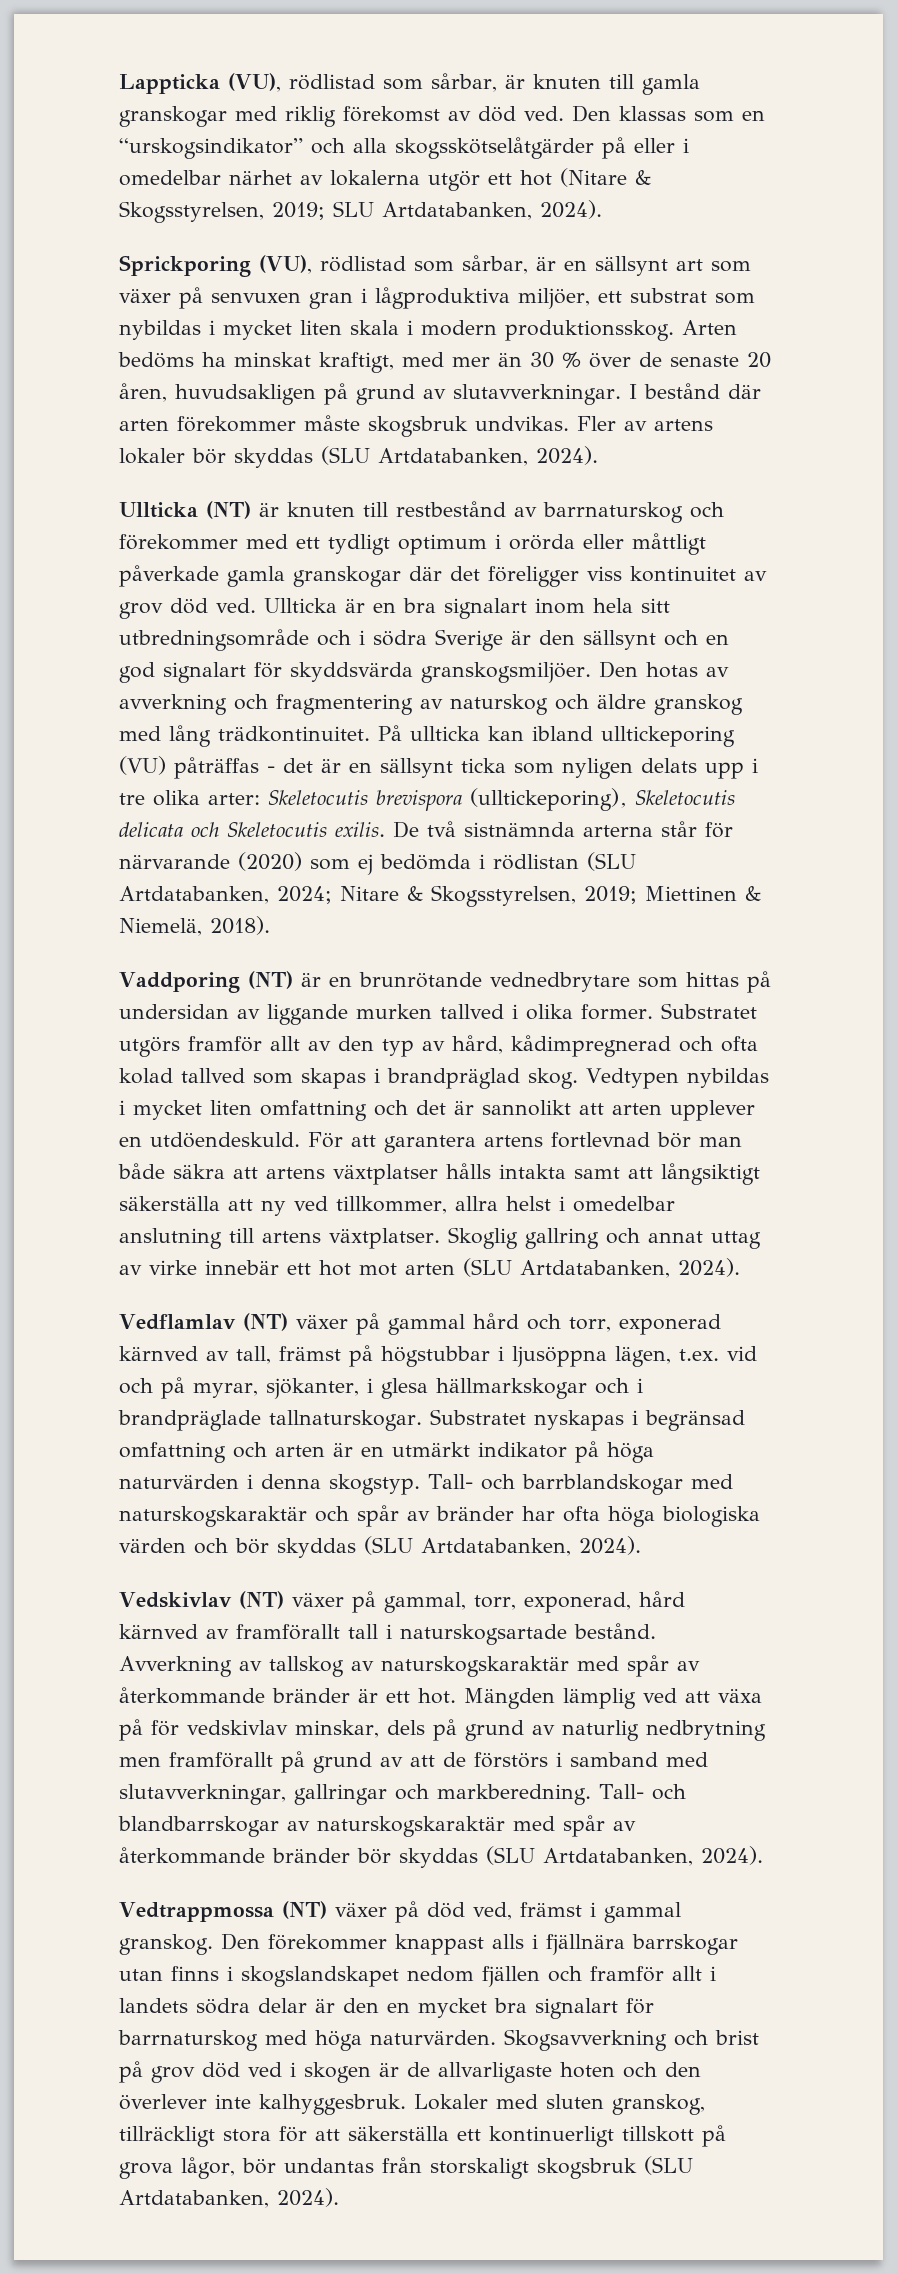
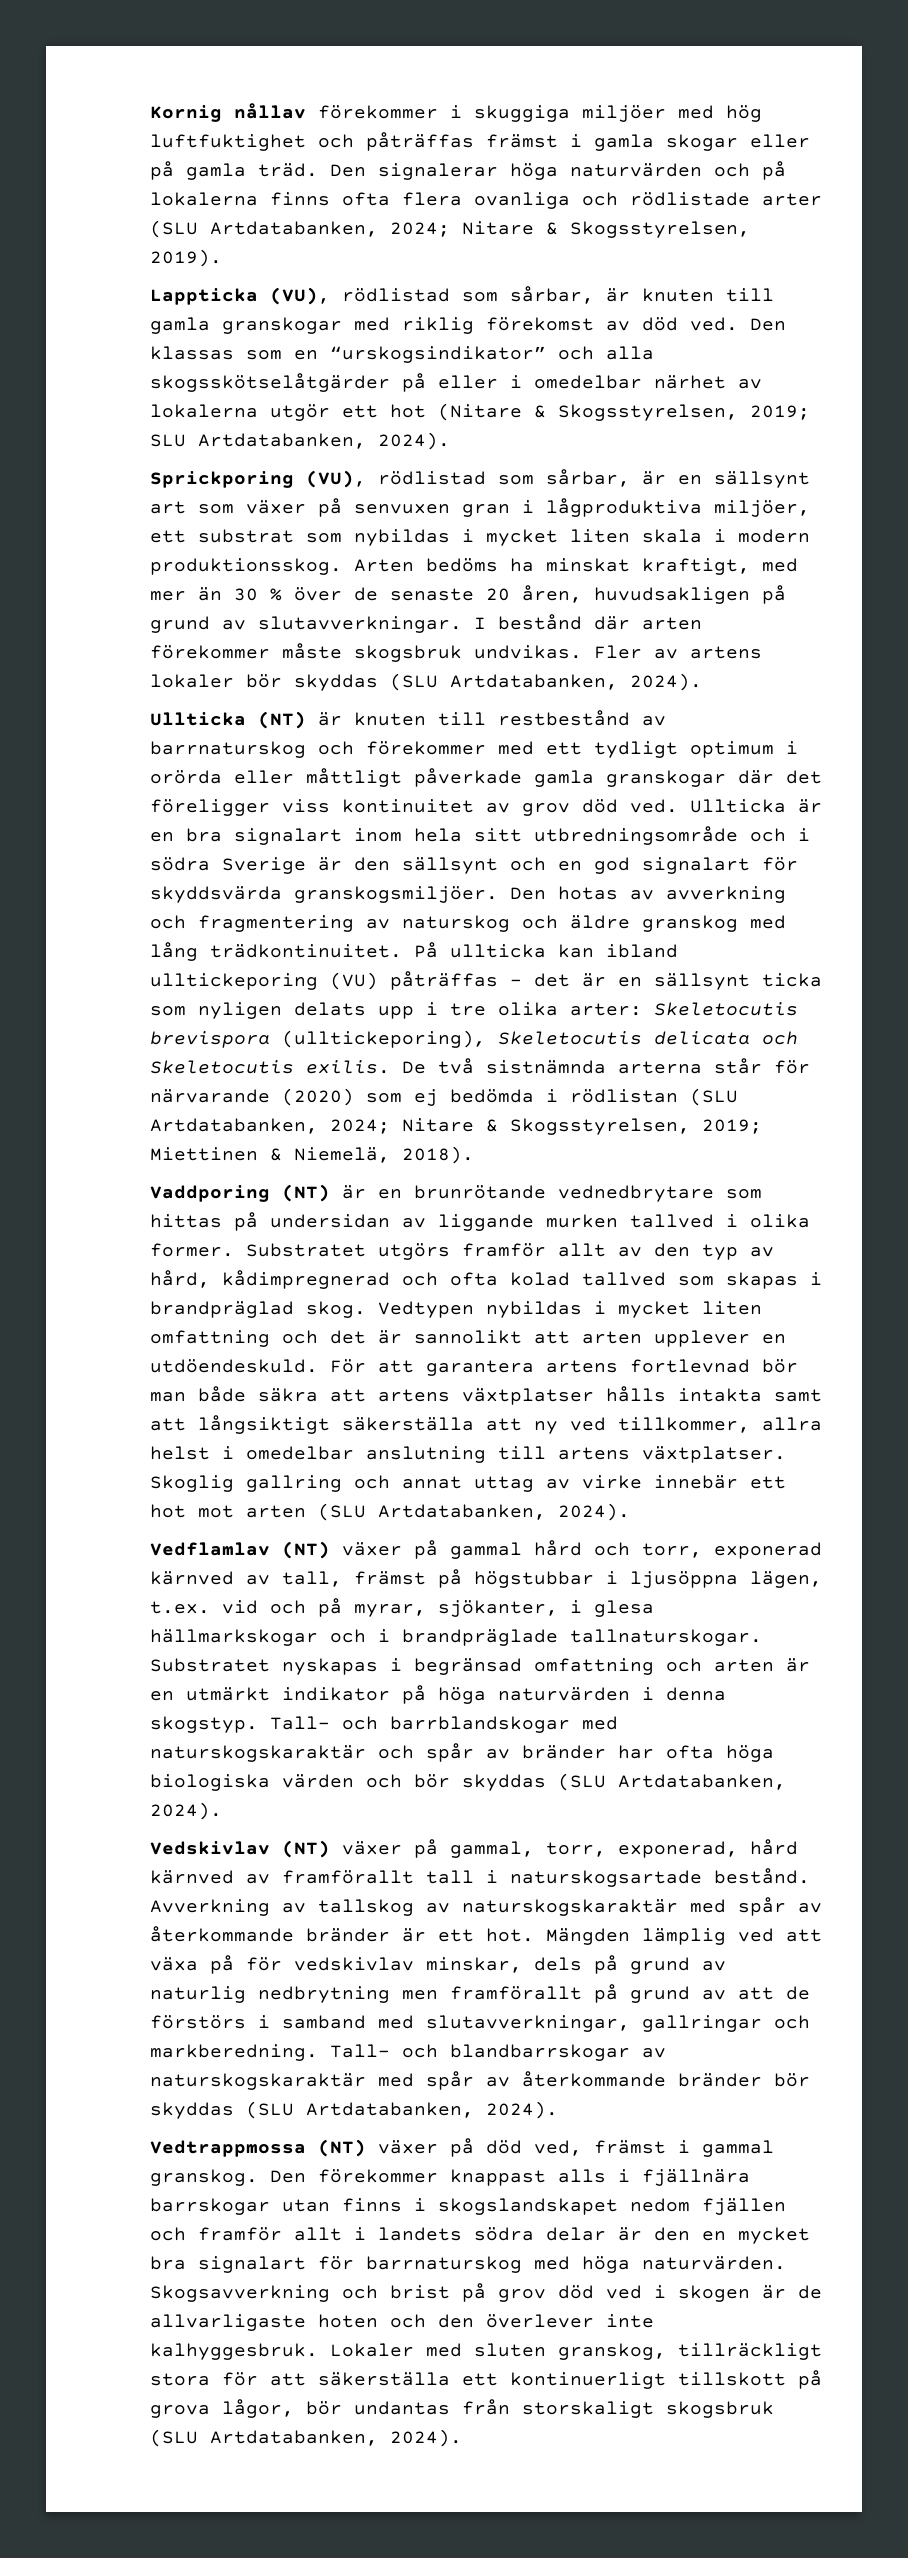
(119, 84) none -> [150,103,762,122] [150,132,810,151] [150,161,786,180] [150,192,822,209] [150,220,750,238] [150,249,222,267] Kornig nållav förekommer i skuggiga miljöer med hög luftfuktighet och påträffas främst i gamla skogar eller på gamla träd. Den signalerar höga naturvärden och på lokalerna finns ofta flera ovanliga och rödlistade arter (SLU Artdatabanken, 2024; Nitare & Skogsstyrelsen, 2019). //

